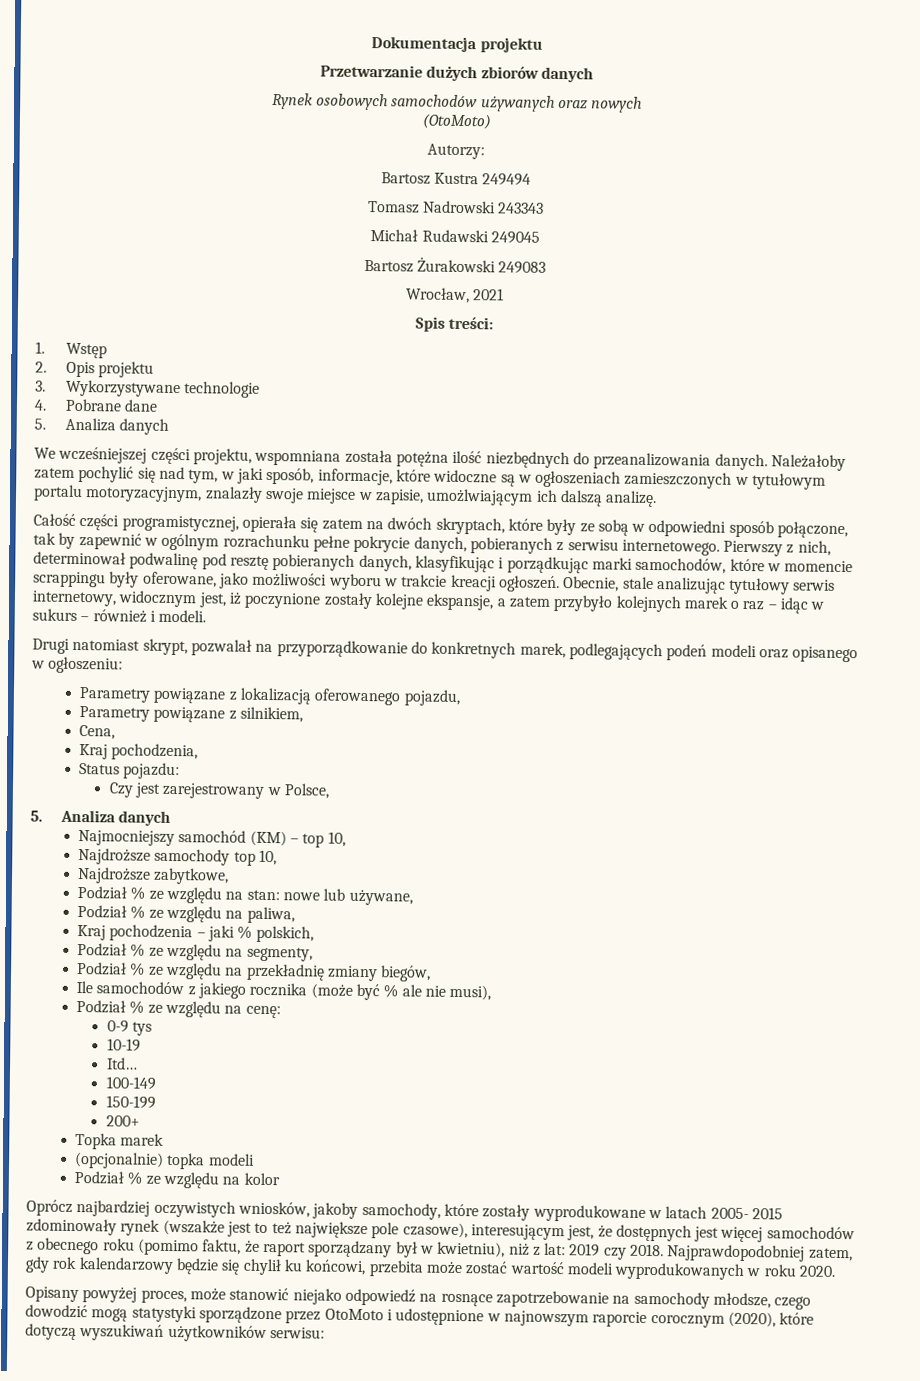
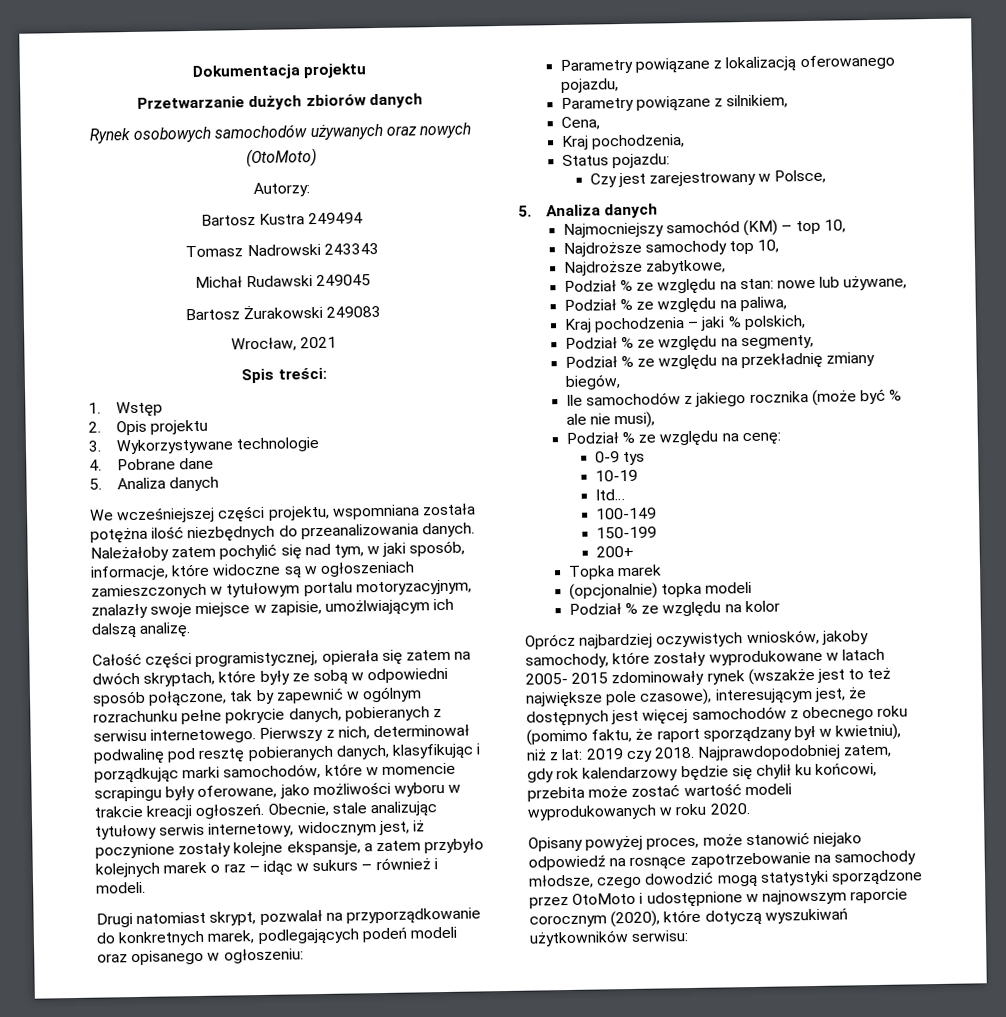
[33,571,106,588] scrappingu -> [94,786,162,802] scrapingu

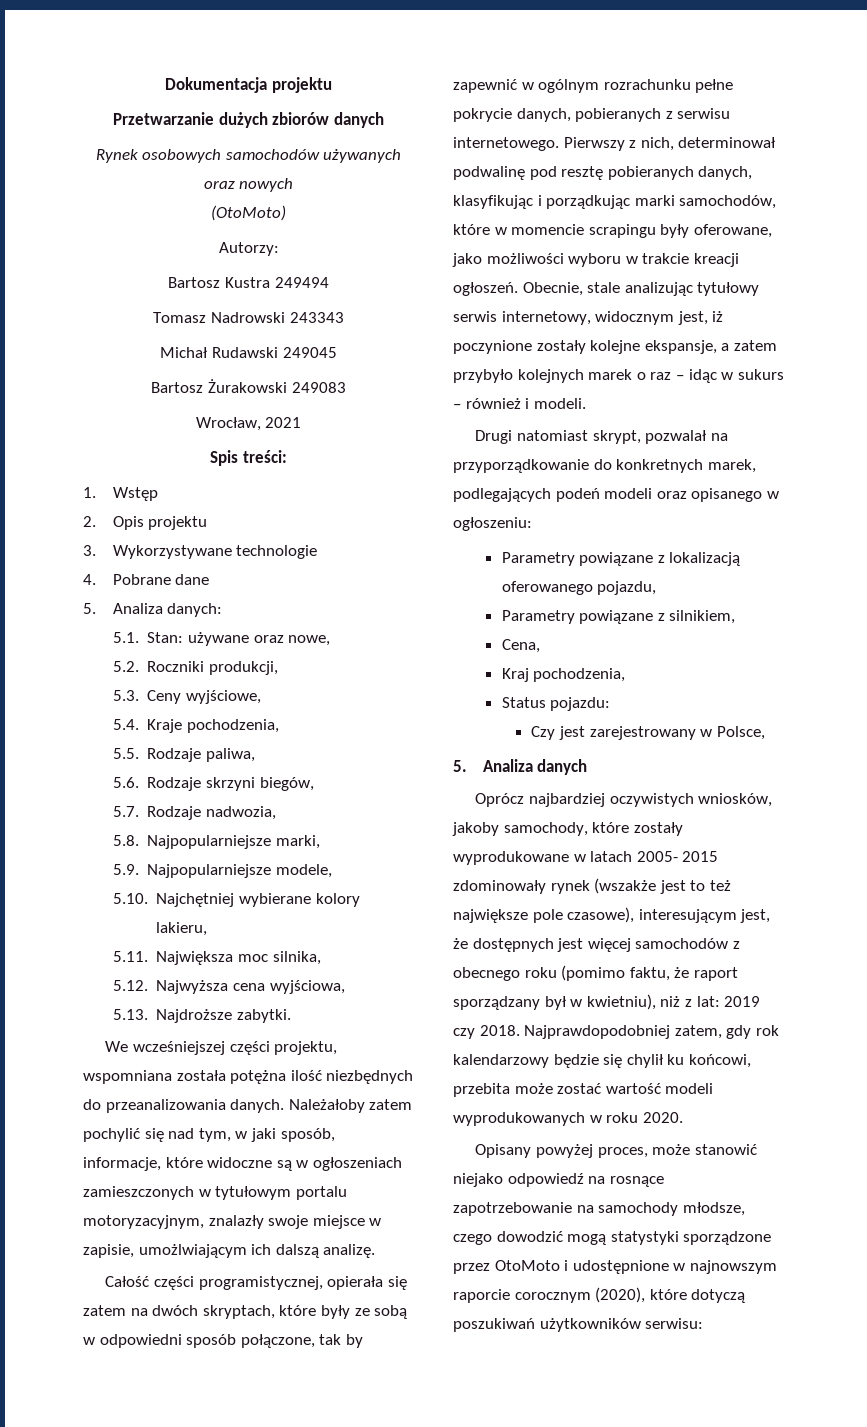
[169,476,220,492] danych -> [167,603,223,617] [112,632,331,646] [112,661,278,675] [112,690,261,704] [112,719,279,733] [112,748,255,762] [112,777,314,791] [112,806,276,820] [112,835,320,849] [112,864,332,878] [112,893,360,907] [156,922,208,936] [112,951,321,965] [112,980,345,994] [112,1009,291,1023] danych: // 5.1. Stan: używane oraz nowe, // 5.2. Roczniki produkcji, // 5.3. Ceny wyjściowe, // 5.4. Kraje pochodzenia, // 5.5. Rodzaje paliwa, // 5.6. Rodzaje skrzyni biegów, // 5.7. Rodzaje nadwozia, // 5.8. Najpopularniejsze marki, // 5.9. Najpopularniejsze modele, // 5.10. Najchętniej wybierane kolory lakieru, // 5.11. Największa moc silnika, // 5.12. Najwyższa cena wyjściowa, // 5.13. Najdroższe zabytki.
[562,219,846,238] [562,239,780,257] [563,259,727,276] [563,275,908,295] [563,296,787,314] [563,315,806,333] [564,334,814,352] [564,351,875,371] [564,374,621,390] [565,388,903,407] [565,411,656,429] [565,430,781,447] [594,451,645,466] [594,469,638,482] [594,489,625,501] [595,507,657,520] [595,526,657,539] [595,545,634,558] [567,564,663,580] [568,581,753,600] [568,600,780,618] // Najmocniejszy samochód (KM) – top 10, // Najdroższe samochody top 10, // Najdroższe zabytkowe, // Podział % ze względu na stan: nowe lub używane, // Podział % ze względu na paliwa, // Kraj pochodzenia – jaki % polskich, // Podział % ze względu na segmenty, // Podział % ze względu na przekładnię zmiany biegów, // Ile samochodów z jakiego rocznika (może być % ale nie musi), // Podział % ze względu na cenę: // 0-9 tys // 10-19 // Itd… // 100-149 // 150-199 // 200+ // Topka marek // (opcjonalnie) topka modeli // Podział % ze względu na kolor -> (588, 767) none
[764,908,848,924] wyszukiwań -> [453,1318,535,1332] poszukiwań

